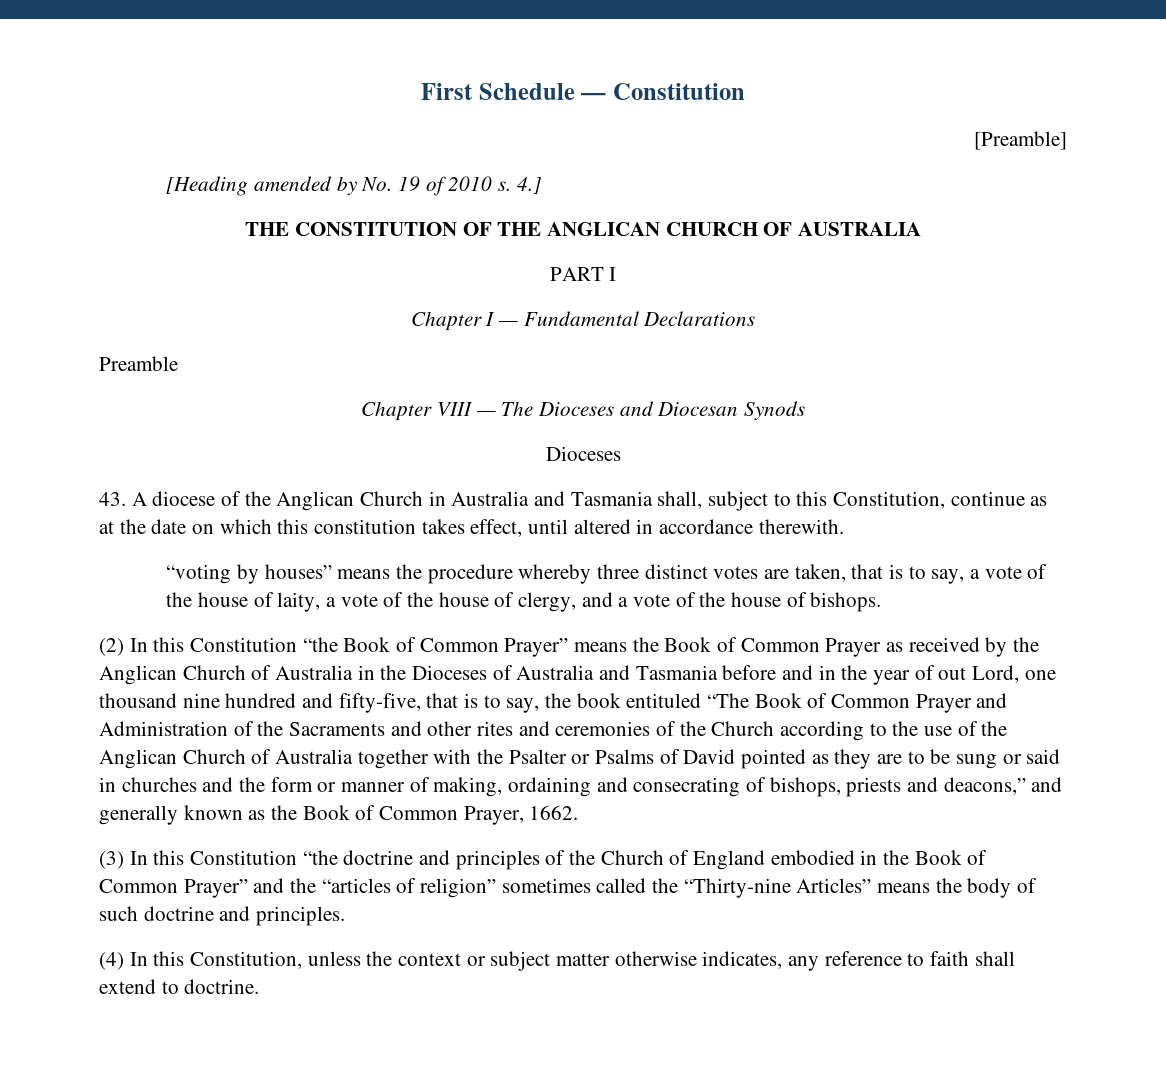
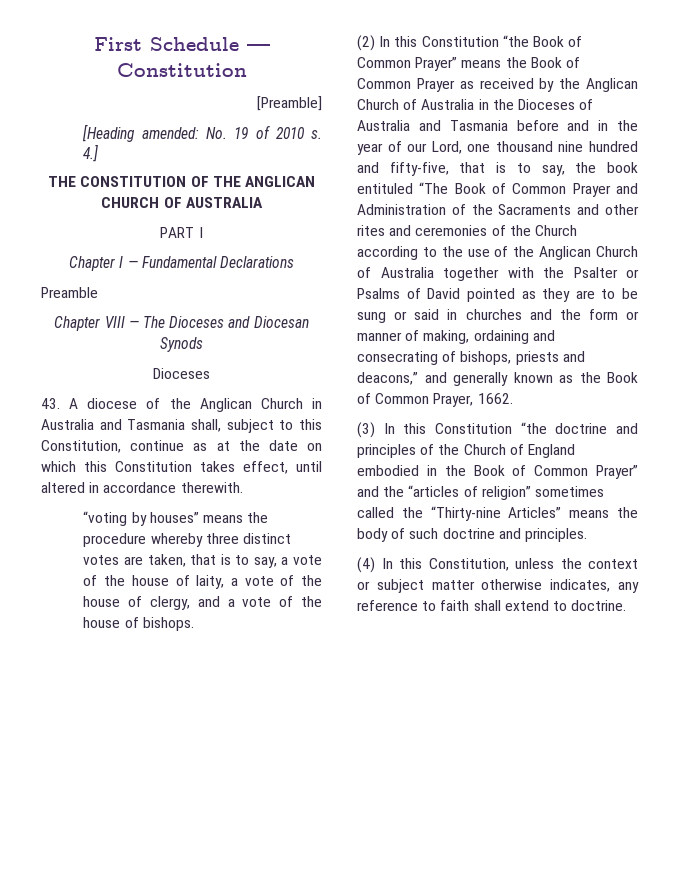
[254,176,357,196] amended by -> [141,127,199,139] amended:
[314,519,417,534] constitution -> [115,461,192,472] Constitution
[938,667,967,680] out -> [407,143,428,152] our

